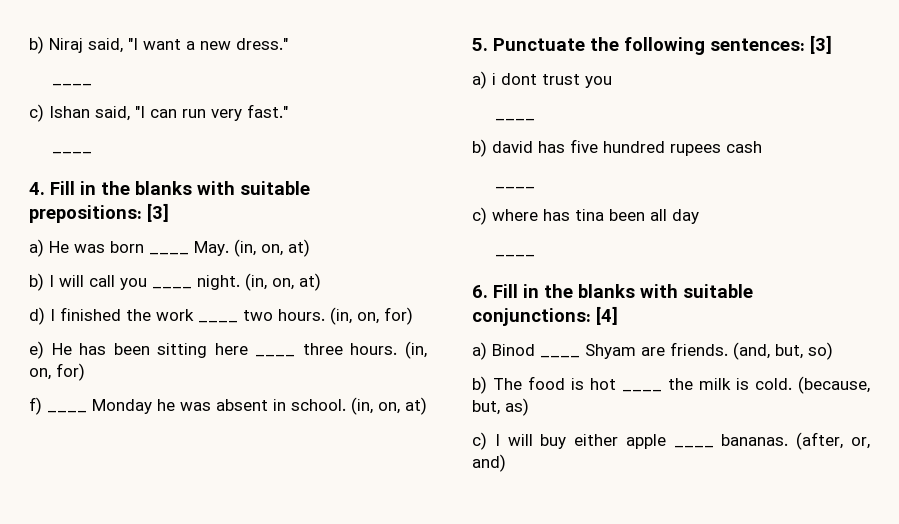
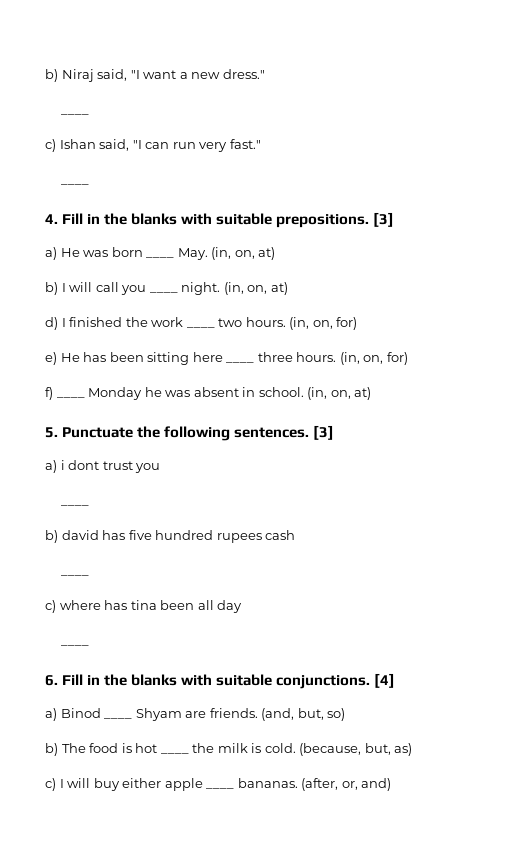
[29,205,142,223] prepositions: -> [276,214,370,228] prepositions.
[710,38,805,51] sentences: -> [234,427,310,438] sentences.
[472,308,591,326] conjunctions: -> [276,675,371,689] conjunctions.

